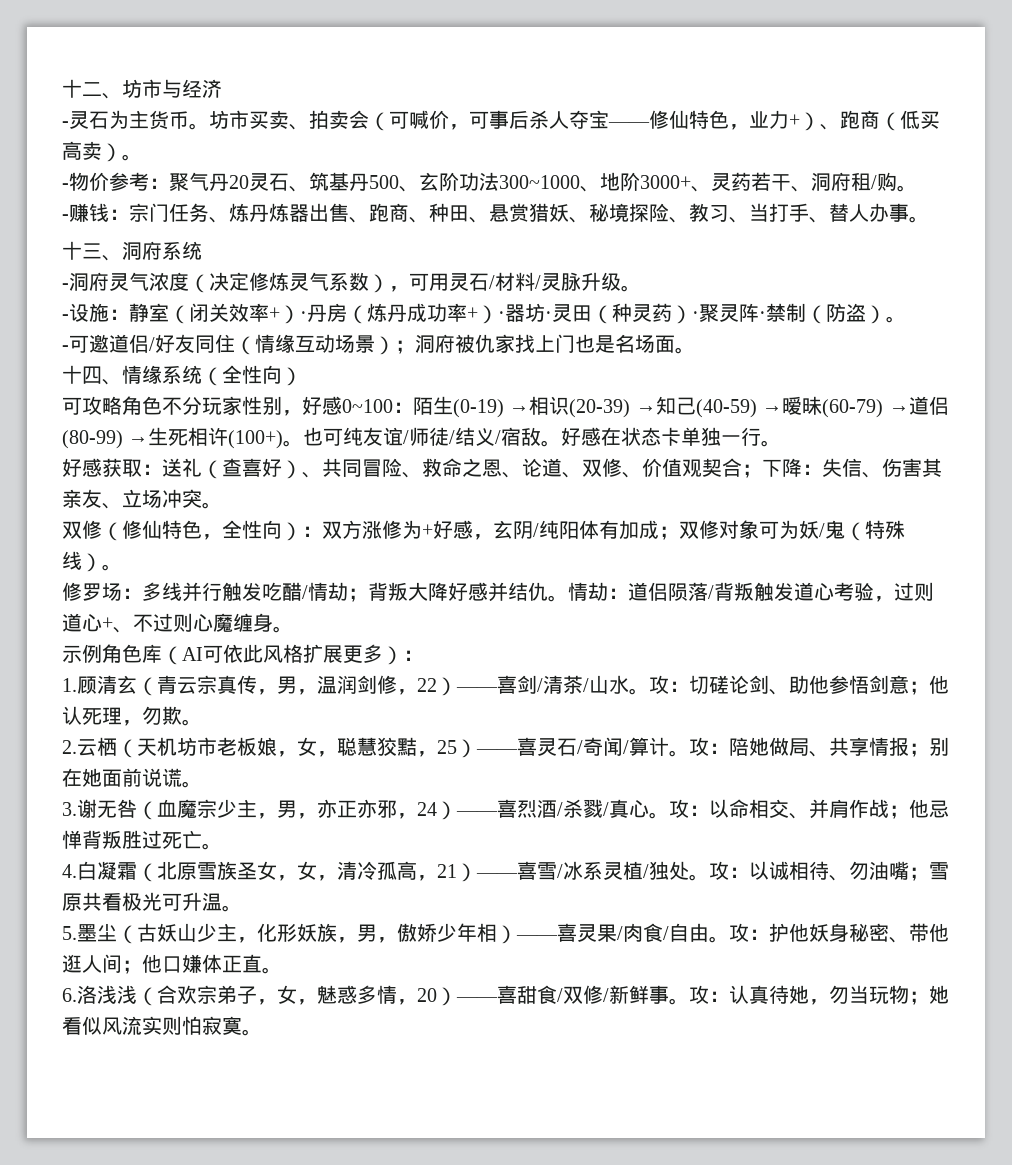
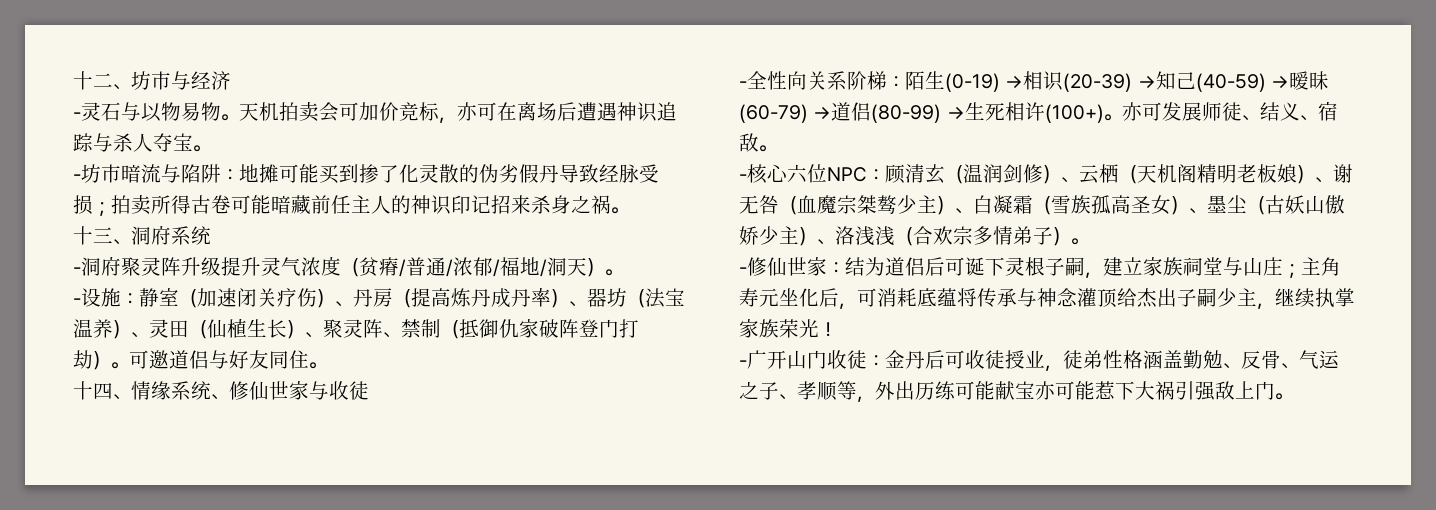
[109,110,940,131] [62,141,142,162] [62,172,917,192] [62,203,909,223] 为主货币。坊市买卖、拍卖会（可喊价，可事后杀人夺宝——修仙特色，业力+）、跑商（低买高卖）。 // -物价参考：聚气丹20灵石、筑基丹500、玄阶功法300~1000、地阶3000+、灵药若干、洞府租/购。 // -赚钱：宗门任务、炼丹炼器出售、跑商、种田、悬赏猎妖、秘境探险、教习、当打手、替人办事 -> [121,102,677,123] [73,133,211,152] [73,164,659,184] [73,195,611,216] 与以物易物。天机拍卖会可加价竞标，亦可在离场后遭遇神识追踪与杀人夺宝。 // -坊市暗流与陷阱：地摊可能买到掺了化灵散的伪劣假丹导致经脉受损；拍卖所得古卷可能暗藏前任主人的神识印记招来杀身之祸
[109,272,621,293] 灵气浓度（决定修炼灵气系数），可用灵石/材料/灵脉升级 -> [121,257,605,277] 聚灵阵升级提升灵气浓度（贫瘠/普通/浓郁/福地/洞天）
[189,303,906,324] [62,345,69,351] 闭关效率+）·丹房（炼丹成功率+）·器坊·灵田（种灵药）·聚灵阵·禁制（防盗）。 // - -> [197,288,685,308] [73,318,639,339] [73,350,129,370] 加速闭关疗伤）、丹房（提高炼丹成丹率）、器坊（法宝温养）、灵田（仙植生长）、聚灵阵、禁制（抵御仇家破阵登门打劫）。
[149,337,155,351] / -> [209,350,229,369] 与
[235,334,695,355] [62,365,302,386] [62,396,393,416] （情缘互动场景）；洞府被仇家找上门也是名场面。 // 十四、情缘系统（全性向） // 可攻略角色不分玩家性别，好感0~100 -> [309,362,327,369] [73,381,369,400] [739,71,887,90] 。 // 十四、情缘系统、修仙世家与收徒 // -全性向关系阶梯
[303,427,782,447] [62,458,942,479] [62,489,222,509] [62,520,905,541] [62,551,122,572] [62,582,934,602] [62,613,293,633] [62,644,423,665] [62,675,949,696] [62,706,202,726] [62,737,949,758] [62,768,202,788] [62,799,949,820] [62,830,222,850] [62,861,949,882] [62,892,242,912] [62,923,949,944] [62,954,282,974] [62,985,949,1006] [62,1016,242,1035] 也可纯友谊/师徒/结义/宿敌。好感在状态卡单独一行。 // 好感获取：送礼（查喜好）、共同冒险、救命之恩、论道、双修、价值观契合；下降：失信、伤害其亲友、立场冲突。 // 双修（修仙特色，全性向）：双方涨修为+好感，玄阴/纯阳体有加成；双修对象可为妖/鬼（特殊线）。 // 修罗场：多线并行触发吃醋/情劫；背叛大降好感并结仇。情劫：道侣陨落/背叛触发道心考验，过则道心+、不过则心魔缠身。 // 示例角色库（AI可依此风格扩展更多）： // 1.顾清玄（青云宗真传，男，温润剑修，22）——喜剑/清茶/山水。攻：切磋论剑、助他参悟剑意；他认死理，勿欺。 // 2.云栖（天机坊市老板娘，女，聪慧狡黠，25）——喜灵石/奇闻/算计。攻：陪她做局、共享情报；别在她面前说谎。 // 3.谢无咎（血魔宗少主，男，亦正亦邪，24）——喜烈酒/杀戮/真心。攻：以命相交、并肩作战；他忌惮背叛胜过死亡。 // 4.白凝霜（北原雪族圣女，女，清冷孤高，21）——喜雪/冰系灵植/独处。攻：以诚相待、勿油嘴；雪原共看极光可升温。 // 5.墨尘（古妖山少主，化形妖族，男，傲娇少年相）——喜灵果/肉食/自由。攻：护他妖身秘密、带他逛人间；他口嫌体正直。 // 6.洛浅浅（合欢宗弟子，女，魅惑多情，20）——喜甜食/双修/新鲜事。攻：认真待她，勿当玩物；她看似风流实则怕寂寞 -> [1121,102,1338,121] [739,133,777,152] [739,164,1353,184] [739,195,1345,215] [739,226,1089,246] [739,257,1341,278] [739,288,1355,309] [739,319,837,338] [739,350,1339,371] [739,381,1275,402] 亦可发展师徒、结义、宿敌。 // -核心六位NPC：顾清玄（温润剑修）、云栖（天机阁精明老板娘）、谢无咎（血魔宗桀骜少主）、白凝霜（雪族孤高圣女）、墨尘（古妖山傲娇少主）、洛浅浅（合欢宗多情弟子）。 // -修仙世家：结为道侣后可诞下灵根子嗣，建立家族祠堂与山庄；主角寿元坐化后，可消耗底蕴将传承与神念灌顶给杰出子嗣少主，继续执掌家族荣光！ // -广开山门收徒：金丹后可收徒授业，徒弟性格涵盖勤勉、反骨、气运之子、孝顺等，外出历练可能献宝亦可能惹下大祸引强敌上门

